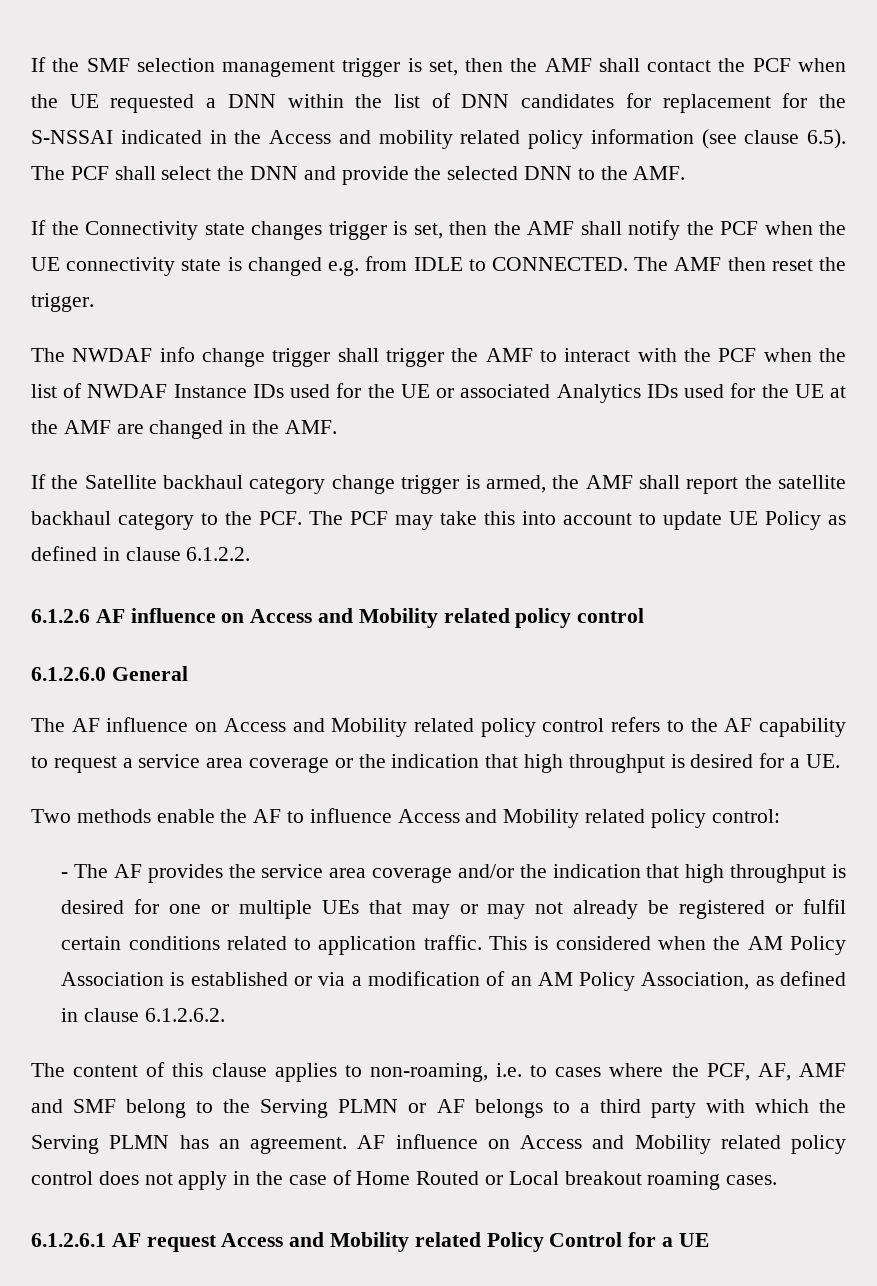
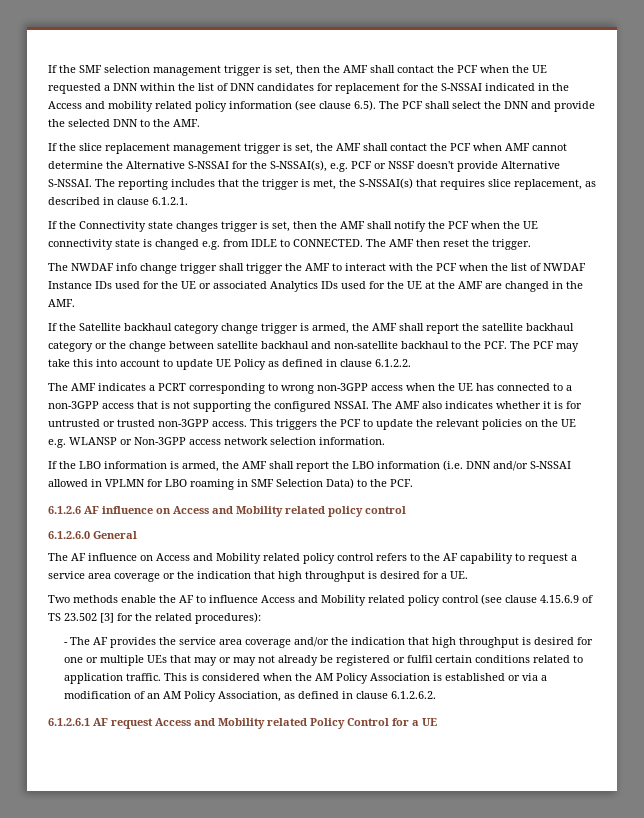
(686, 173) none -> [48,143,567,154] [48,160,560,172] [48,178,596,190] [48,197,188,205] // If the slice replacement management trigger is set, the AMF shall contact the PCF when AMF cannot determine the Alternative S-NSSAI for the S-NSSAI(s), e.g. PCF or NSSF doesn't provide Alternative S-NSSAI. The reporting includes that the trigger is met, the S-NSSAI(s) that requires slice replacement, as described in clause 6.1.2.1.
(194, 521) none -> [95,341,449,352] or the change between satellite backhaul and non-satellite backhaul
(251, 554) none -> [48,383,572,394] [48,401,582,412] [48,419,576,430] [48,437,385,448] [48,460,571,472] [48,478,413,490] // The AMF indicates a PCRT corresponding to wrong non-3GPP access when the UE has connected to a non-3GPP access that is not supporting the configured NSSAI. The AMF also indicates whether it is for untrusted or trusted non-3GPP access. This triggers the PCF to update the relevant policies on the UE e.g. WLANSP or Non-3GPP access network selection information. // If the LBO information is armed, the AMF shall report the LBO information (i.e. DNN and/or S-NSSAI allowed in VPLMN for LBO roaming in SMF Selection Data) to the PCF.
[711,809,780,823] control: -> [442,594,593,605] [48,612,261,624] control (see clause 4.15.6.9 of TS 23.502 [3] for the related procedures):
[31,1062,846,1082] [31,1099,846,1118] [31,1134,846,1154] [31,1170,778,1190] // The content of this clause applies to non-roaming, i.e. to cases where the PCF, AF, AMF and SMF belong to the Serving PLMN or AF belongs to a third party with which the Serving PLMN has an agreement. AF influence on Access and Mobility related policy control does not apply in the case of Home Routed or Local breakout roaming cases. -> (436, 695) none

